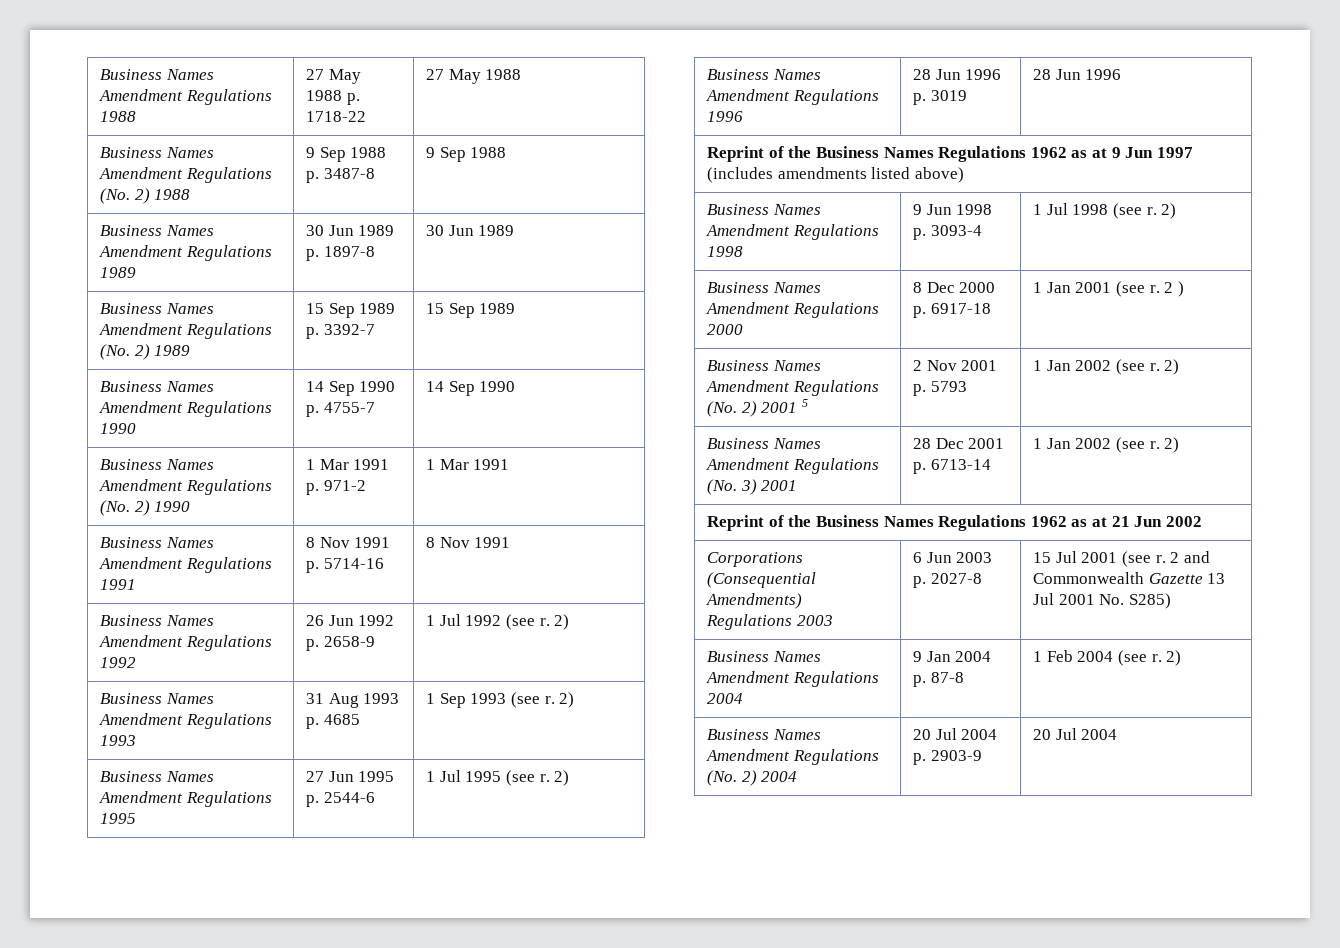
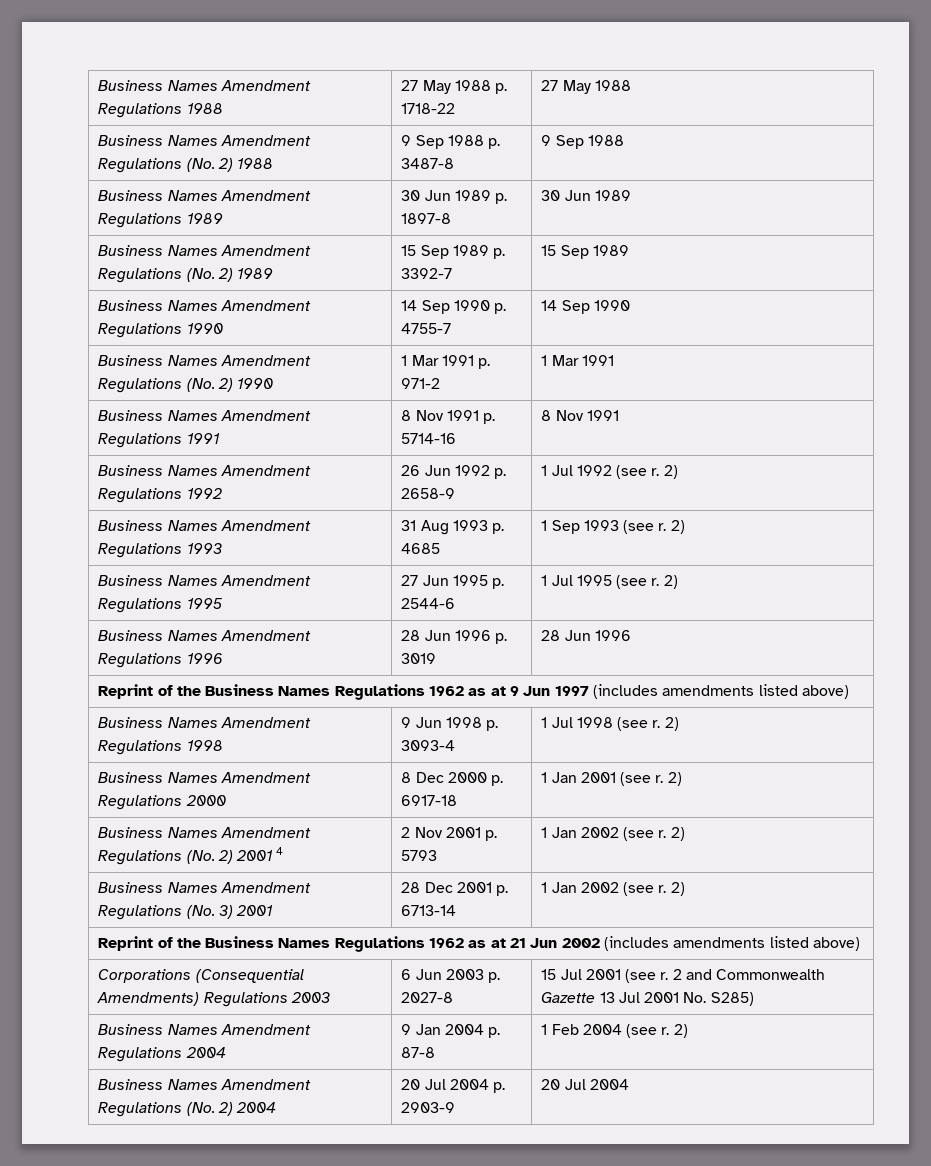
[1164,281,1184,297] 2 ) -> [667,772,682,786] 2)
[802,399,809,407] 5 -> [276,847,284,855] 4
(1202, 521) none -> [604,936,861,951] (includes amendments listed above)

